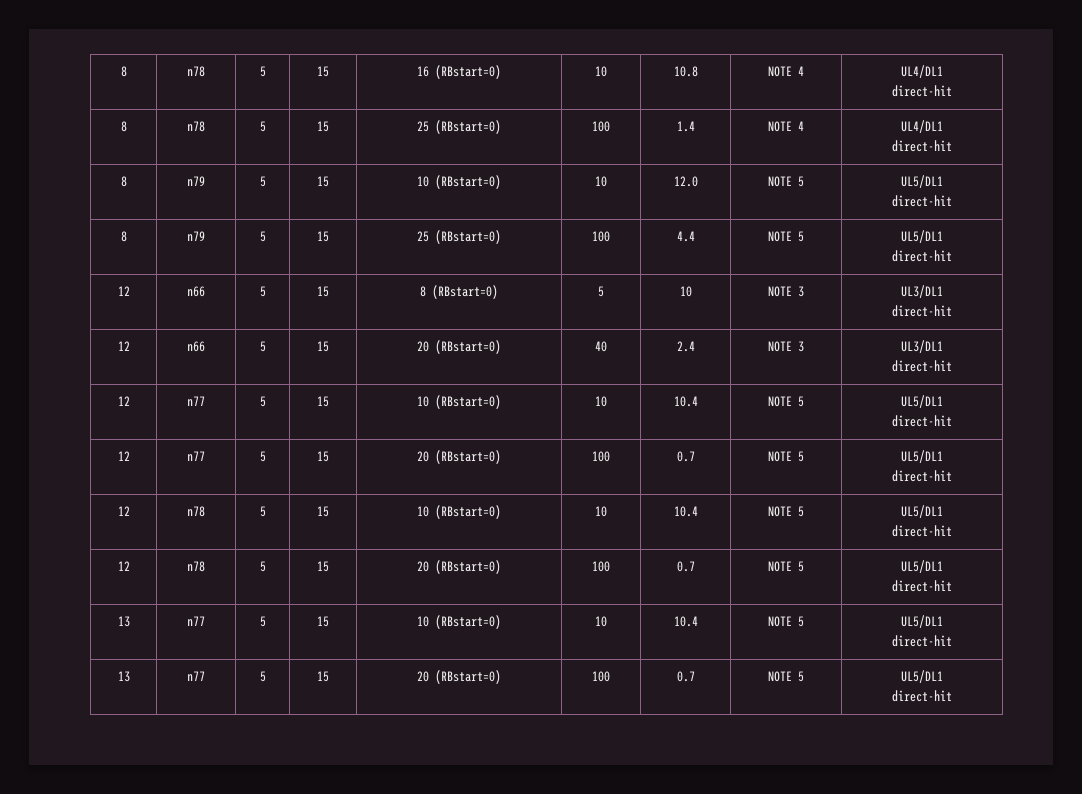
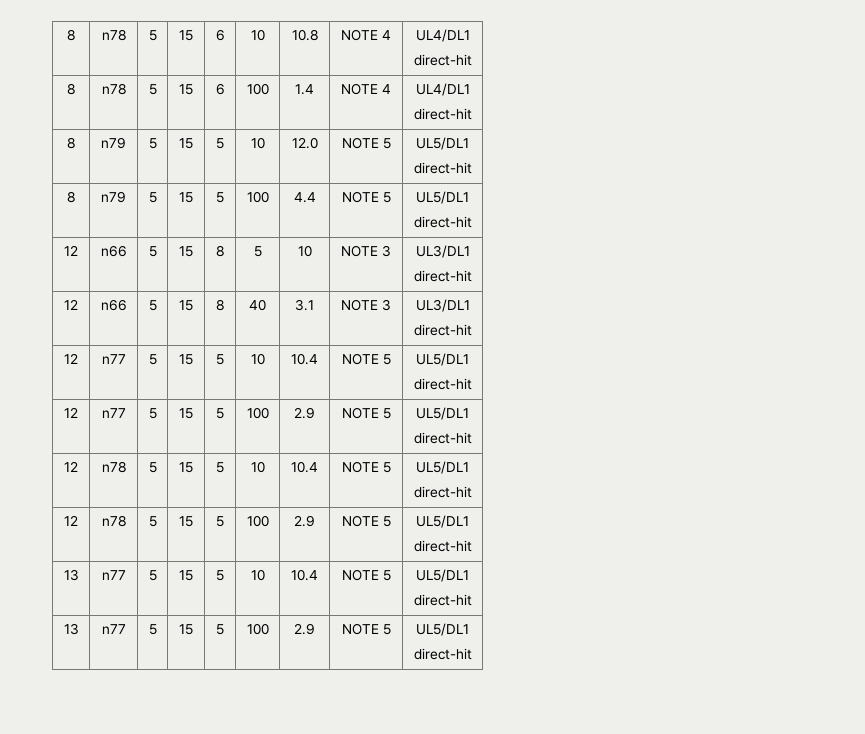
[120,66,127,77] [187,66,205,77] [259,66,266,77] [317,66,329,77] [417,65,501,79] 8 | n78 | 5 | 15 | 16 (RBstart=0) -> [67,29,75,41] [101,29,126,41] [148,30,157,41] [179,30,193,41] [215,29,225,41] 8 | n78 | 5 | 15 | 6
[417,120,501,134] 25 (RBstart=0) -> [215,83,225,95] 6
[417,175,501,189] 10 (RBstart=0) -> [216,138,224,149] 5
[417,230,501,244] 25 (RBstart=0) -> [216,192,224,203] 5
[432,285,498,299] (RBstart=0) -> (224, 251) none
[417,340,501,354] 20 (RBstart=0) -> [216,299,224,311] 8
[676,341,695,352] 2.4 -> [295,299,314,311] 3.1
[417,395,501,409] 10 (RBstart=0) -> [216,354,224,365] 5
[417,450,501,464] [592,451,610,462] [676,451,695,462] [768,451,804,462] [901,450,943,463] [892,470,952,482] [117,506,130,516] [187,506,205,517] [259,506,266,517] [317,506,329,517] [417,505,501,519] 20 (RBstart=0) | 100 | 0.7 | NOTE 5 | UL5/DL1 // direct-hit // 12 | n78 | 5 | 15 | 10 (RBstart=0) -> [216,408,224,419] [246,407,269,419] [294,407,315,419] [341,407,391,419] [416,407,469,420] [413,432,472,444] [64,461,78,472] [101,461,126,473] [148,462,157,473] [179,462,193,473] [216,462,224,473] 5 | 100 | 2.9 | NOTE 5 | UL5/DL1 // direct-hit // 12 | n78 | 5 | 15 | 5
[417,560,501,574] [592,561,610,572] [676,561,695,572] [768,561,804,572] [901,560,943,573] [892,580,952,592] [117,616,130,627] [187,616,205,626] [259,616,266,627] [317,616,329,627] [417,615,501,629] 20 (RBstart=0) | 100 | 0.7 | NOTE 5 | UL5/DL1 // direct-hit // 13 | n77 | 5 | 15 | 10 (RBstart=0) -> [216,516,224,527] [246,515,269,527] [294,515,315,527] [341,515,391,527] [416,515,469,528] [413,540,472,552] [63,569,79,581] [101,570,126,580] [148,570,157,581] [179,570,193,581] [216,570,224,581] 5 | 100 | 2.9 | NOTE 5 | UL5/DL1 // direct-hit // 13 | n77 | 5 | 15 | 5
[417,670,501,684] [592,671,610,682] [676,671,695,682] 20 (RBstart=0) | 100 | 0.7 -> [216,624,224,635] [246,623,269,635] [294,623,315,635] 5 | 100 | 2.9

